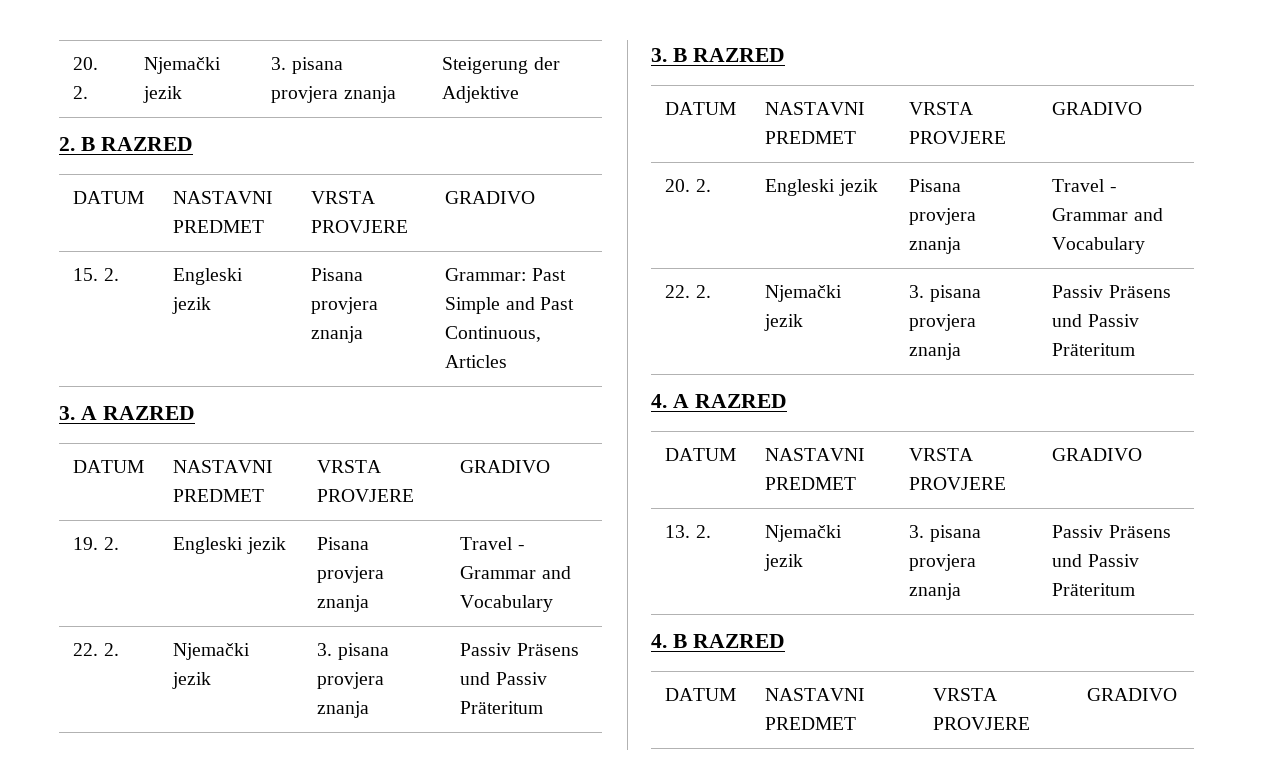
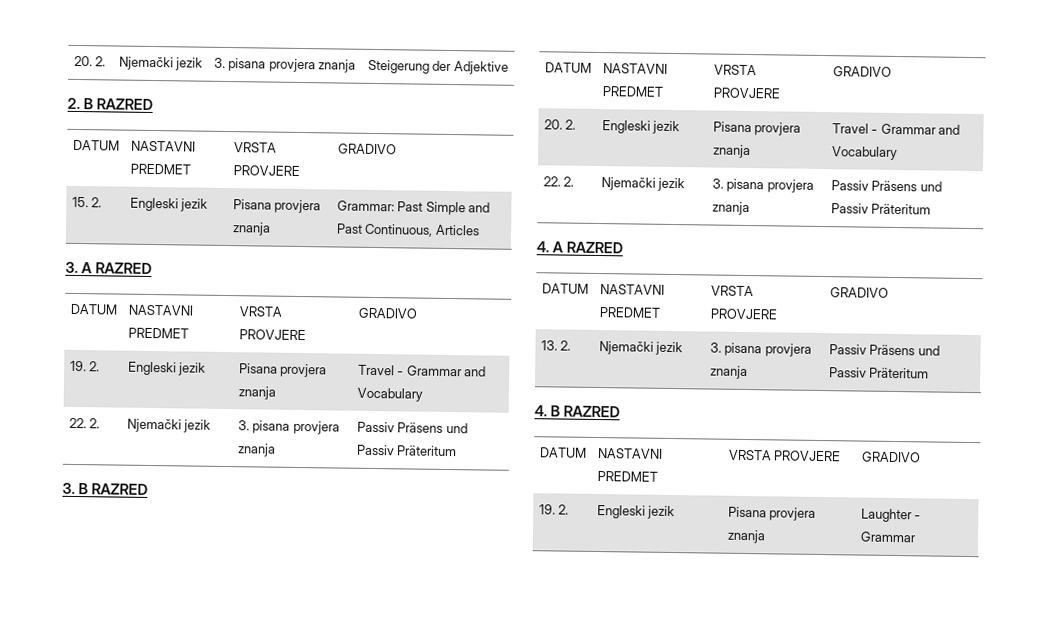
(1178, 694) none -> [538,504,570,515] [596,504,676,520] [727,506,817,521] [726,529,766,544] [860,508,922,523] [859,531,916,543] // 19. 2. | Engleski jezik | Pisana provjera znanja | Laughter - Grammar

